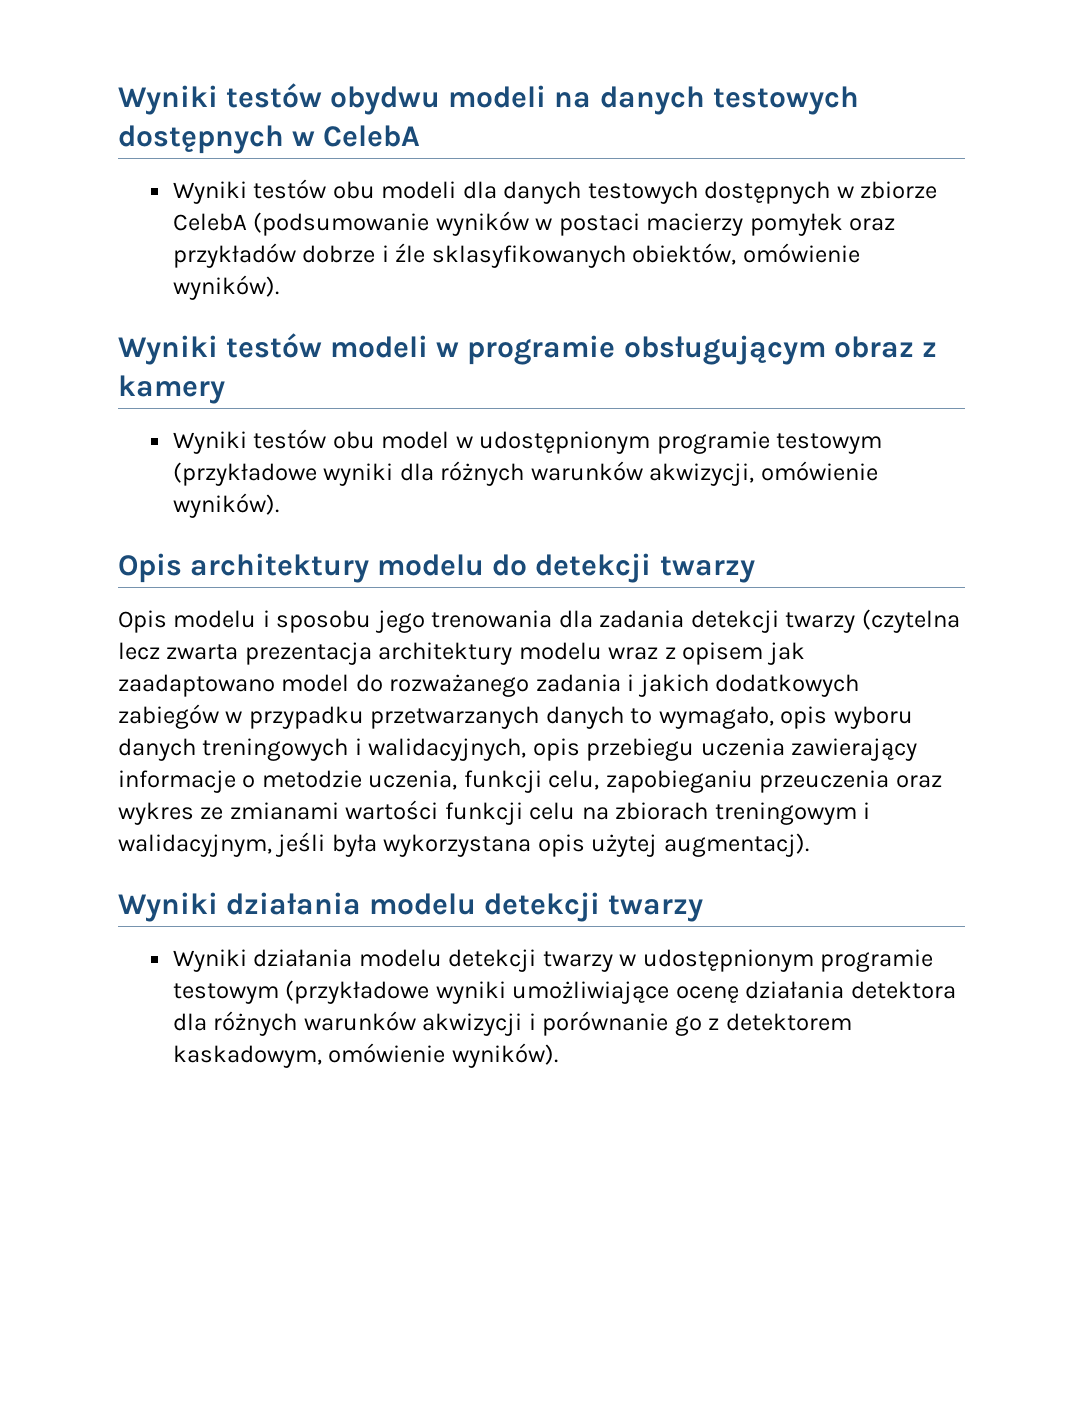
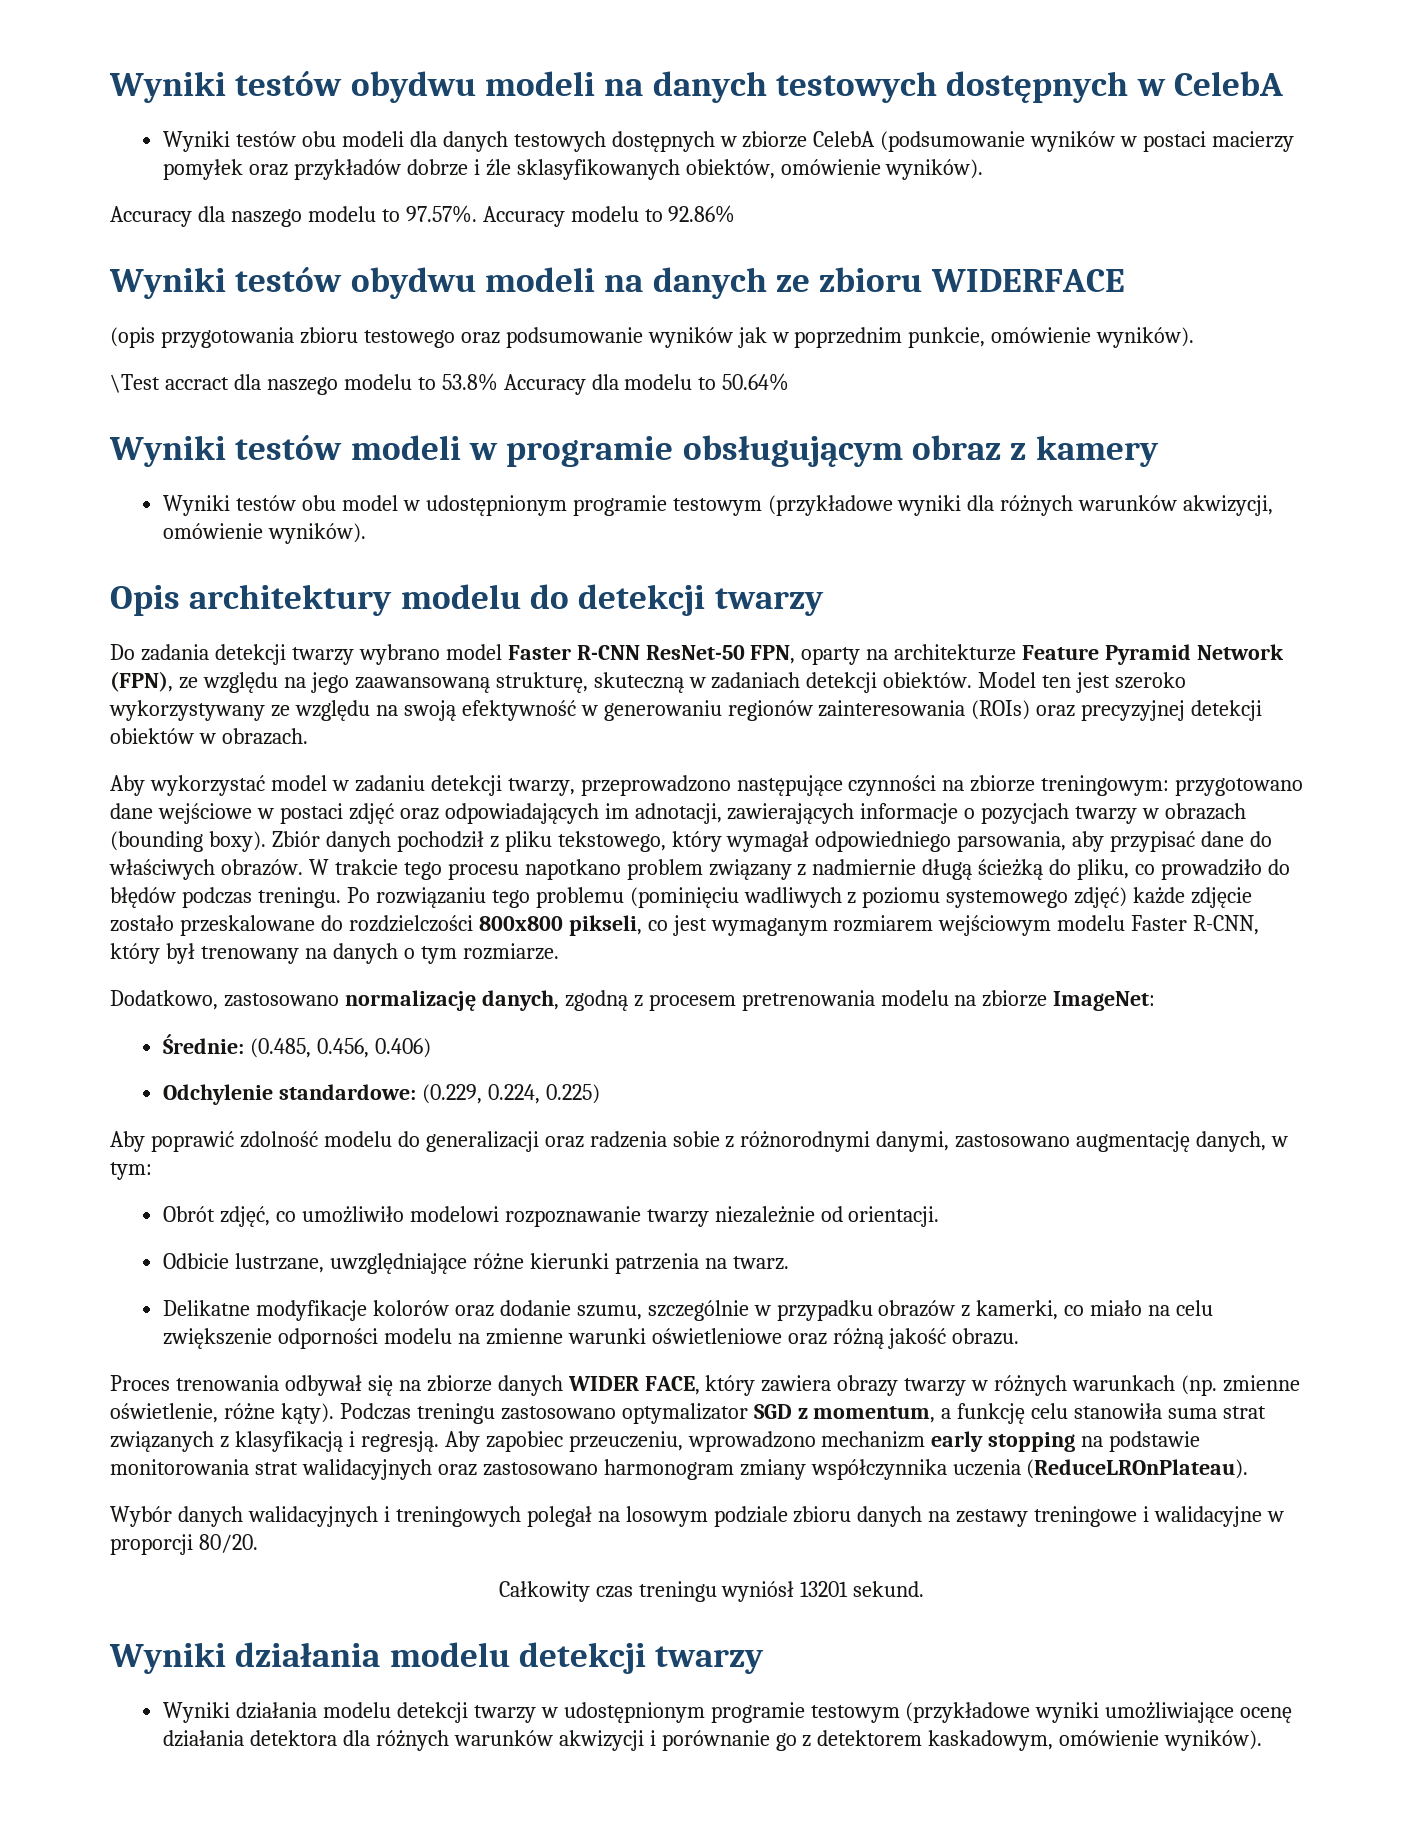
(279, 287) none -> [110,205,736,227] [109,267,1125,299] [110,327,1195,348] [110,373,790,395] // Accuracy dla naszego modelu to 97.57%. Accuracy modelu to 92.86% // Wyniki testów obydwu modeli na danych ze zbioru WIDERFACE // (opis przygotowania zbioru testowego oraz podsumowanie wyników jak w poprzednim punkcie, omówienie wyników). // \Test accract dla naszego modelu to 53.8% Accuracy dla modelu to 50.64%
[118,609,960,633] [118,642,805,665] [118,674,860,697] [118,704,913,729] [118,738,918,761] [118,770,942,793] [118,800,871,825] [118,832,809,857] Opis modelu i sposobu jego trenowania dla zadania detekcji twarzy (czytelna lecz zwarta prezentacja architektury modelu wraz z opisem jak zaadaptowano model do rozważanego zadania i jakich dodatkowych zabiegów w przypadku przetwarzanych danych to wymagało, opis wyboru danych treningowych i walidacyjnych, opis przebiegu uczenia zawierający informacje o metodzie uczenia, funkcji celu, zapobieganiu przeuczenia oraz wykres ze zmianami wartości funkcji celu na zbiorach treningowym i walidacyjnym, jeśli była wykorzystana opis użytej augmentacj). -> [110,644,1285,665] [110,671,1187,693] [109,700,1263,721] [110,728,308,745] [110,775,1304,796] [110,803,1247,824] [110,831,1273,852] [109,859,1290,880] [110,887,1253,908] [110,915,1260,936] [110,943,559,964] [110,990,1156,1011] [162,1034,431,1058] [162,1084,600,1105] [110,1131,1289,1152] [110,1162,152,1180] [162,1206,940,1227] [162,1253,789,1274] [162,1300,1214,1321] [162,1328,1020,1349] [110,1375,1300,1396] [110,1403,1267,1424] [110,1431,1201,1452] [110,1459,1249,1480] [110,1506,1285,1527] [110,1534,258,1555] [498,1581,925,1602] Do zadania detekcji twarzy wybrano model Faster R-CNN ResNet-50 FPN, oparty na architekturze Feature Pyramid Network (FPN), ze względu na jego zaawansowaną strukturę, skuteczną w zadaniach detekcji obiektów. Model ten jest szeroko wykorzystywany ze względu na swoją efektywność w generowaniu regionów zainteresowania (ROIs) oraz precyzyjnej detekcji obiektów w obrazach. // Aby wykorzystać model w zadaniu detekcji twarzy, przeprowadzono następujące czynności na zbiorze treningowym: przygotowano dane wejściowe w postaci zdjęć oraz odpowiadających im adnotacji, zawierających informacje o pozycjach twarzy w obrazach (bounding boxy). Zbiór danych pochodził z pliku tekstowego, który wymagał odpowiedniego parsowania, aby przypisać dane do właściwych obrazów. W trakcie tego procesu napotkano problem związany z nadmiernie długą ścieżką do pliku, co prowadziło do błędów podczas treningu. Po rozwiązaniu tego problemu (pominięciu wadliwych z poziomu systemowego zdjęć) każde zdjęcie zostało przeskalowane do rozdzielczości 800x800 pikseli, co jest wymaganym rozmiarem wejściowym modelu Faster R-CNN, który był trenowany na danych o tym rozmiarze. // Dodatkowo, zastosowano normalizację danych, zgodną z procesem pretrenowania modelu na zbiorze ImageNet: // Średnie: (0.485, 0.456, 0.406) // Odchylenie standardowe: (0.229, 0.224, 0.225) // Aby poprawić zdolność modelu do generalizacji oraz radzenia sobie z różnorodnymi danymi, zastosowano augmentację danych, w tym: // Obrót zdjęć, co umożliwiło modelowi rozpoznawanie twarzy niezależnie od orientacji. // Odbicie lustrzane, uwzględniające różne kierunki patrzenia na twarz. // Delikatne modyfikacje kolorów oraz dodanie szumu, szczególnie w przypadku obrazów z kamerki, co miało na celu zwiększenie odporności modelu na zmienne warunki oświetleniowe oraz różną jakość obrazu. // Proces trenowania odbywał się na zbiorze danych WIDER FACE, który zawiera obrazy twarzy w różnych warunkach (np. zmienne oświetlenie, różne kąty). Podczas treningu zastosowano optymalizator SGD z momentum, a funkcję celu stanowiła suma strat związanych z klasyfikacją i regresją. Aby zapobiec przeuczeniu, wprowadzono mechanizm early stopping na podstawie monitorowania strat walidacyjnych oraz zastosowano harmonogram zmiany współczynnika uczenia (ReduceLROnPlateau). // Wybór danych walidacyjnych i treningowych polegał na losowym podziale zbioru danych na zestawy treningowe i walidacyjne w proporcji 80/20. // Całkowity czas treningu wyniósł 13201 sekund.

